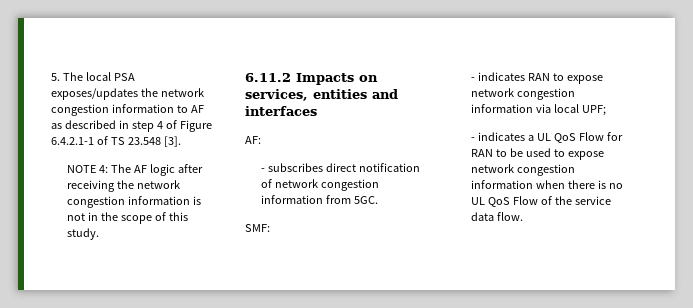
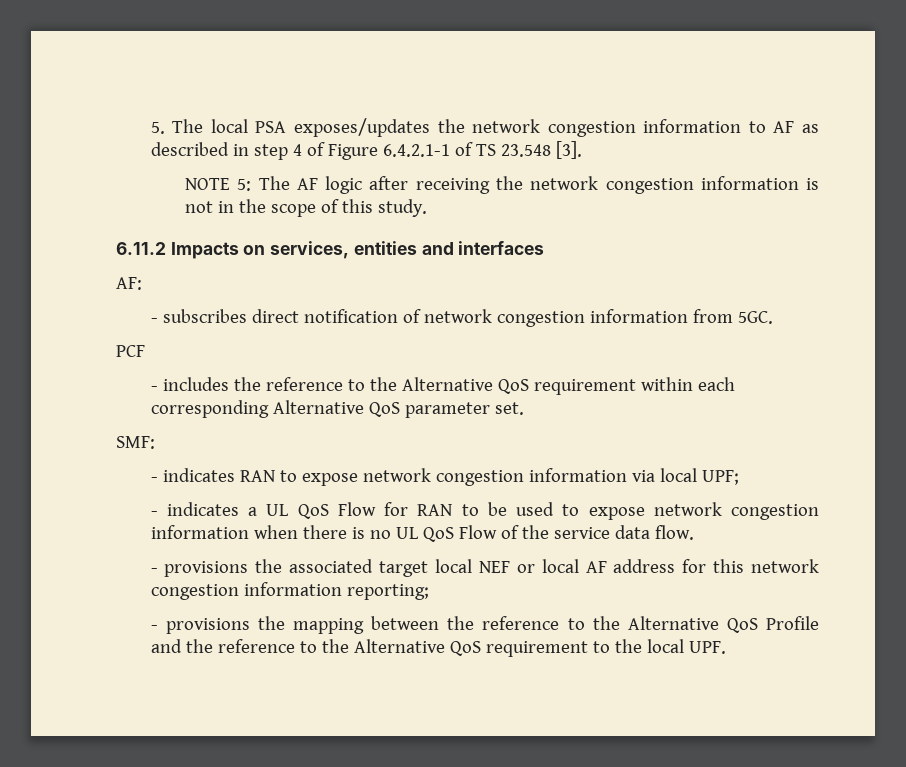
[98,165,108,173] 4: -> [237,179,252,191] 5:
(378, 200) none -> [116,345,145,357] [150,377,735,395] [150,400,524,418] // PCF // - includes the reference to the Alternative QoS requirement within each corresponding Alternative QoS parameter set.
(523, 216) none -> [150,559,819,577] [150,582,429,600] [150,616,819,634] [150,639,726,657] // - provisions the associated target local NEF or local AF address for this network congestion information reporting; // - provisions the mapping between the reference to the Alternative QoS Profile and the reference to the Alternative QoS requirement to the local UPF.

